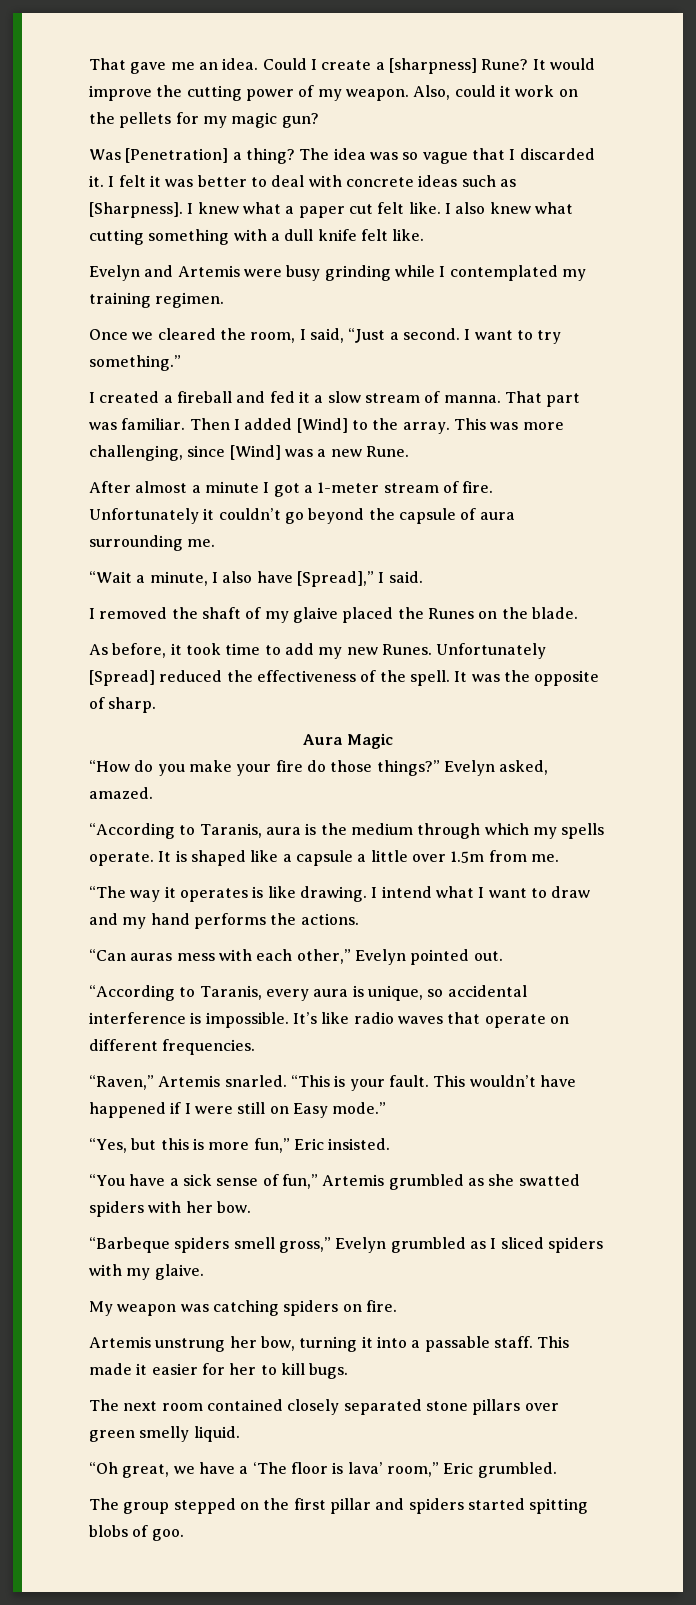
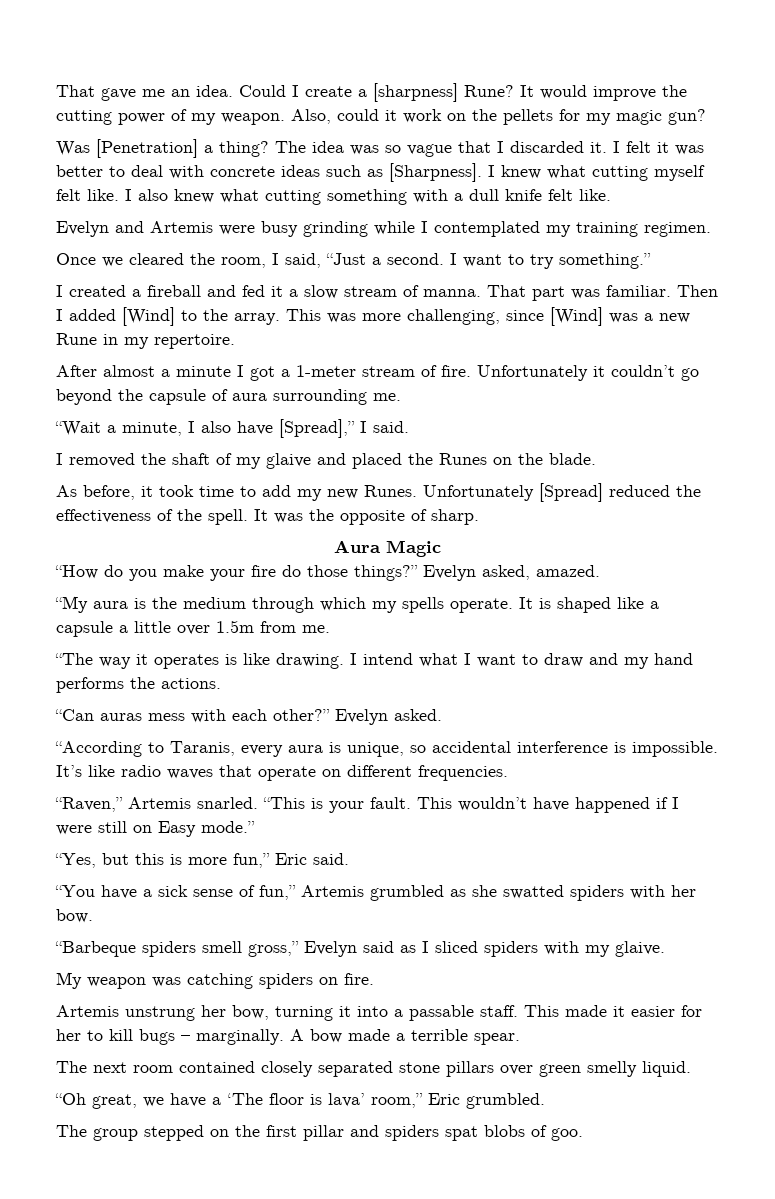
[285,204,373,218] a paper cut -> [592,165,705,181] cutting myself
[365,446,409,457] Rune. -> [56,333,235,349] Rune in my repertoire.
(338, 615) none -> [317,453,346,465] and
[89,823,262,839] “According to Taranis, -> [55,596,88,613] “My
[296,949,503,965] other,” Evelyn pointed out. -> [273,709,442,725] other?” Evelyn asked.
[328,1138,391,1150] insisted. -> [313,853,349,865] said.
[390,1237,466,1253] grumbled -> [363,941,394,953] said
[309,1363,349,1379] bugs. -> [139,1029,520,1045] bugs – marginally. A bow made a terrible spear.
[467,1498,589,1514] started spitting -> [445,1126,478,1141] spat

